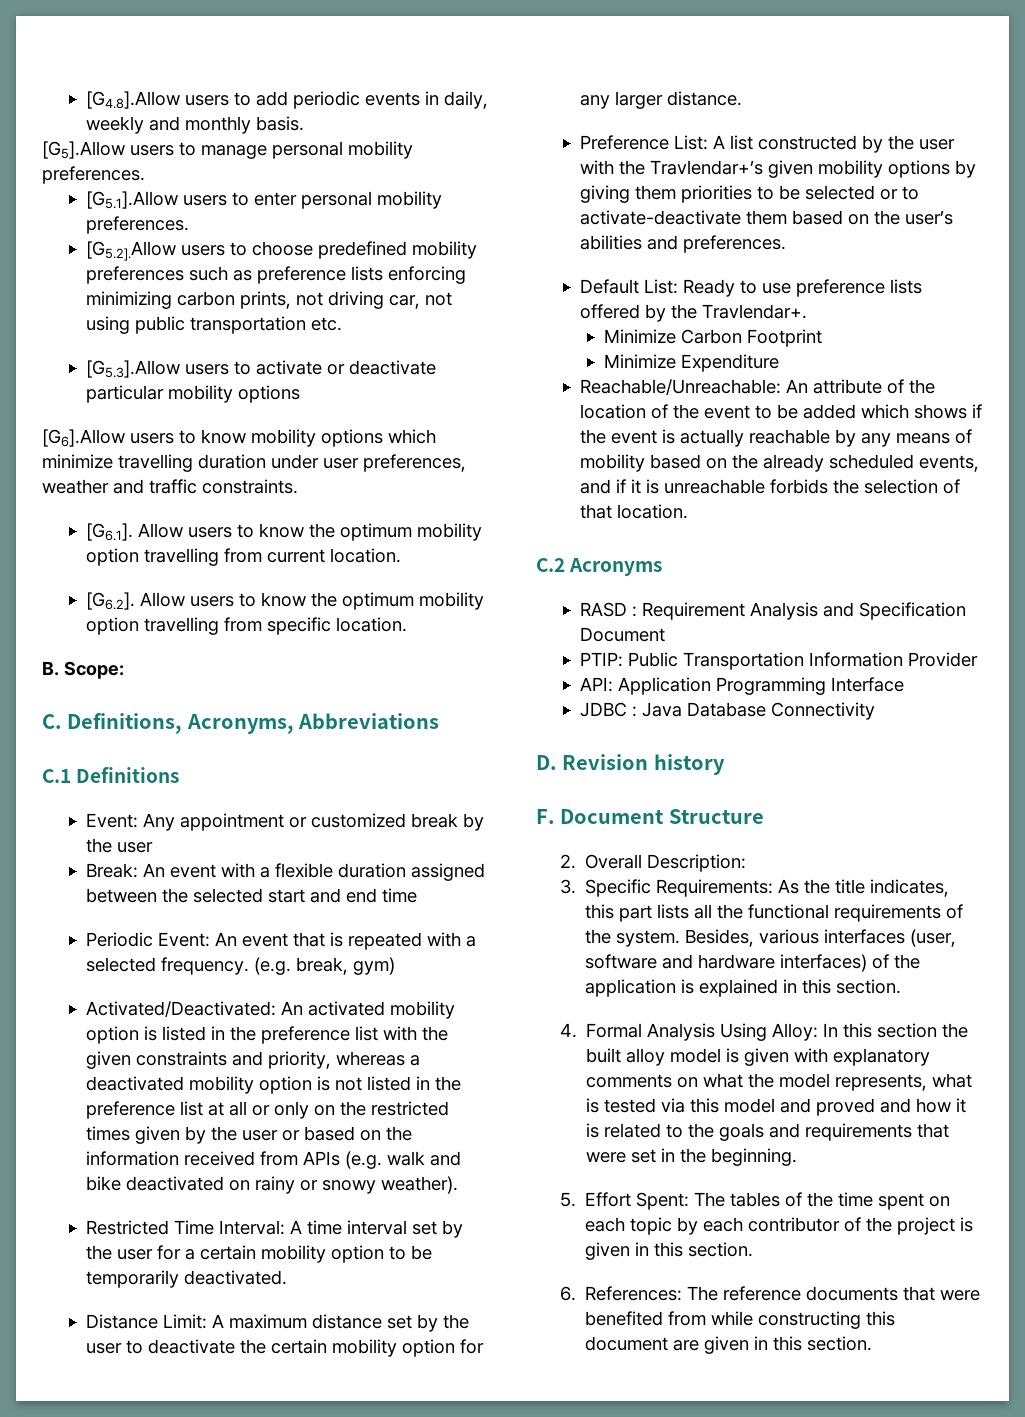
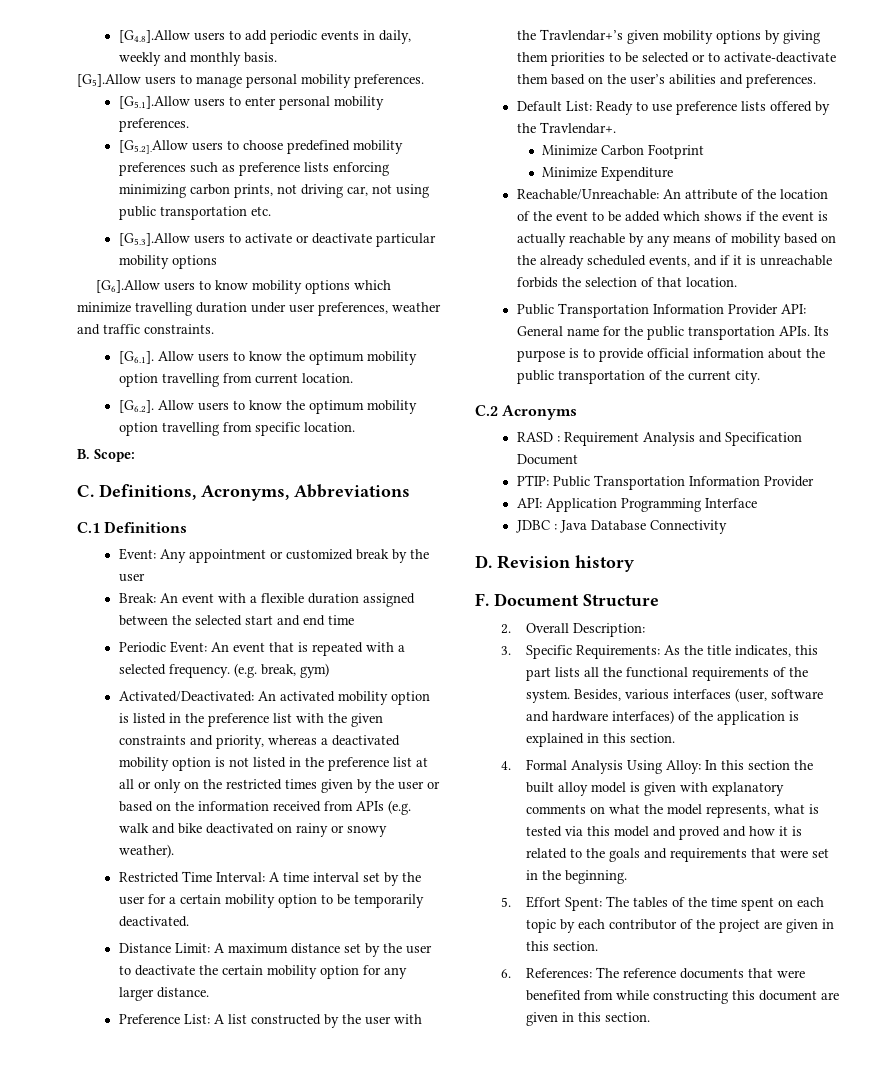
(689, 511) none -> [516,303,806,318] [516,326,829,340] [516,348,825,362] [516,370,760,384] // Public Transportation Information Provider API: General name for the public transportation APIs. Its purpose is to provide official information about the public transportation of the current city.
[960,1217,974,1232] is -> [764,921,783,929] are

